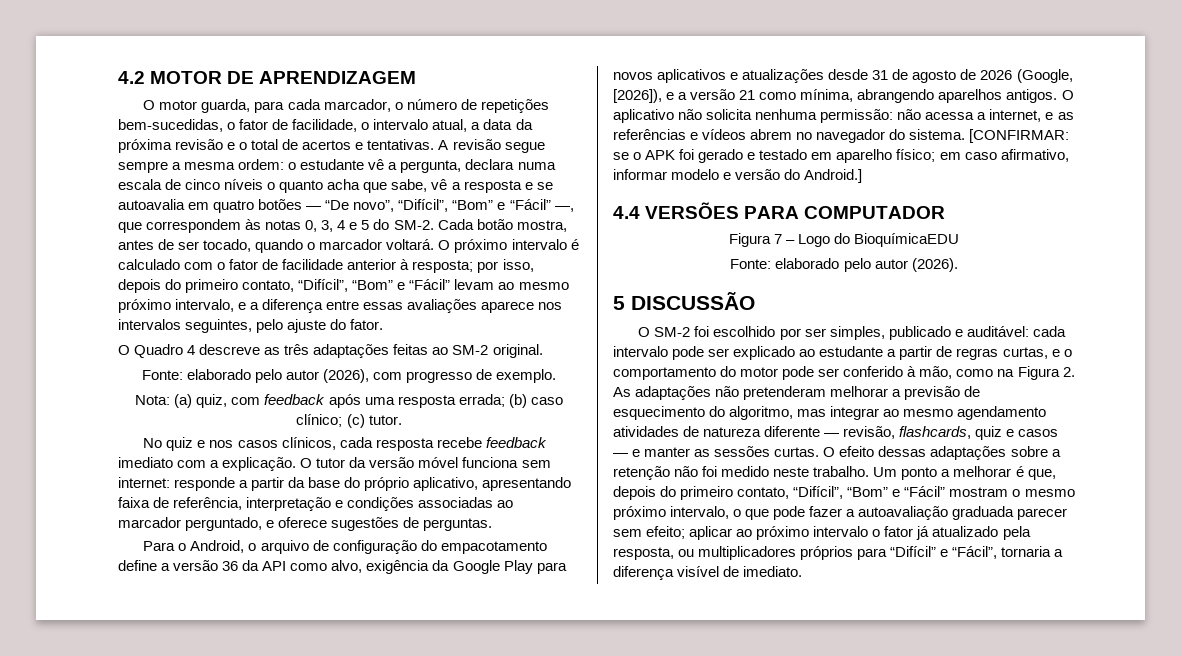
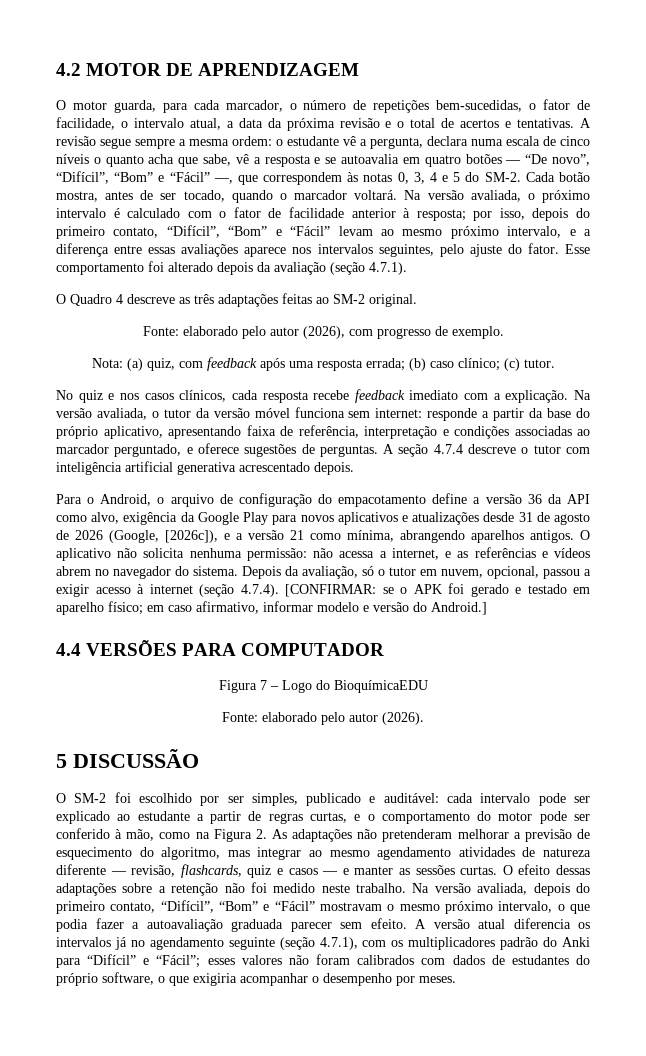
[438,240,451,250] O -> [404,190,535,202] Na versão avaliada, o
(384, 324) none -> [564,244,590,254] [56,261,407,275] Esse comportamento foi alterado depois da avaliação (seção 4.7.1).
[300,458,313,468] O -> [574,390,591,400] [56,408,159,420] Na versão avaliada, o
(493, 524) none -> [383,444,591,457] [56,461,354,475] A seção 4.7.4 descreve o tutor com inteligência artificial generativa acrescentado depois.
[613,89,662,103] [2026]), -> [165,530,218,543] [2026c]),
(966, 134) none -> [242,566,591,579] [56,584,279,597] Depois da avaliação, só o tutor em nuvem, opcional, passou a exigir acesso à internet (seção 4.7.4).
[873,466,1056,480] [613,486,1009,500] Um ponto a melhorar é que, depois do primeiro contato, “Difícil”, “Bom” e “Fácil” mostram -> [412,883,590,896] [56,900,383,914] Na versão avaliada, depois do primeiro contato, “Difícil”, “Bom” e “Fácil” mostravam
[773,506,806,520] pode -> [56,919,88,932] podia
[646,526,1031,540] [613,546,1064,560] [613,566,803,580] efeito; aplicar ao próximo intervalo o fator já atualizado pela resposta, ou multiplicadores próprios para “Difícil” e “Fácil”, tornaria a diferença visível de imediato. -> [370,918,590,929] [56,937,591,950] [56,954,590,968] [56,972,456,986] efeito. A versão atual diferencia os intervalos já no agendamento seguinte (seção 4.7.1), com os multiplicadores padrão do Anki para “Difícil” e “Fácil”; esses valores não foram calibrados com dados de estudantes do próprio software, o que exigiria acompanhar o desempenho por meses.

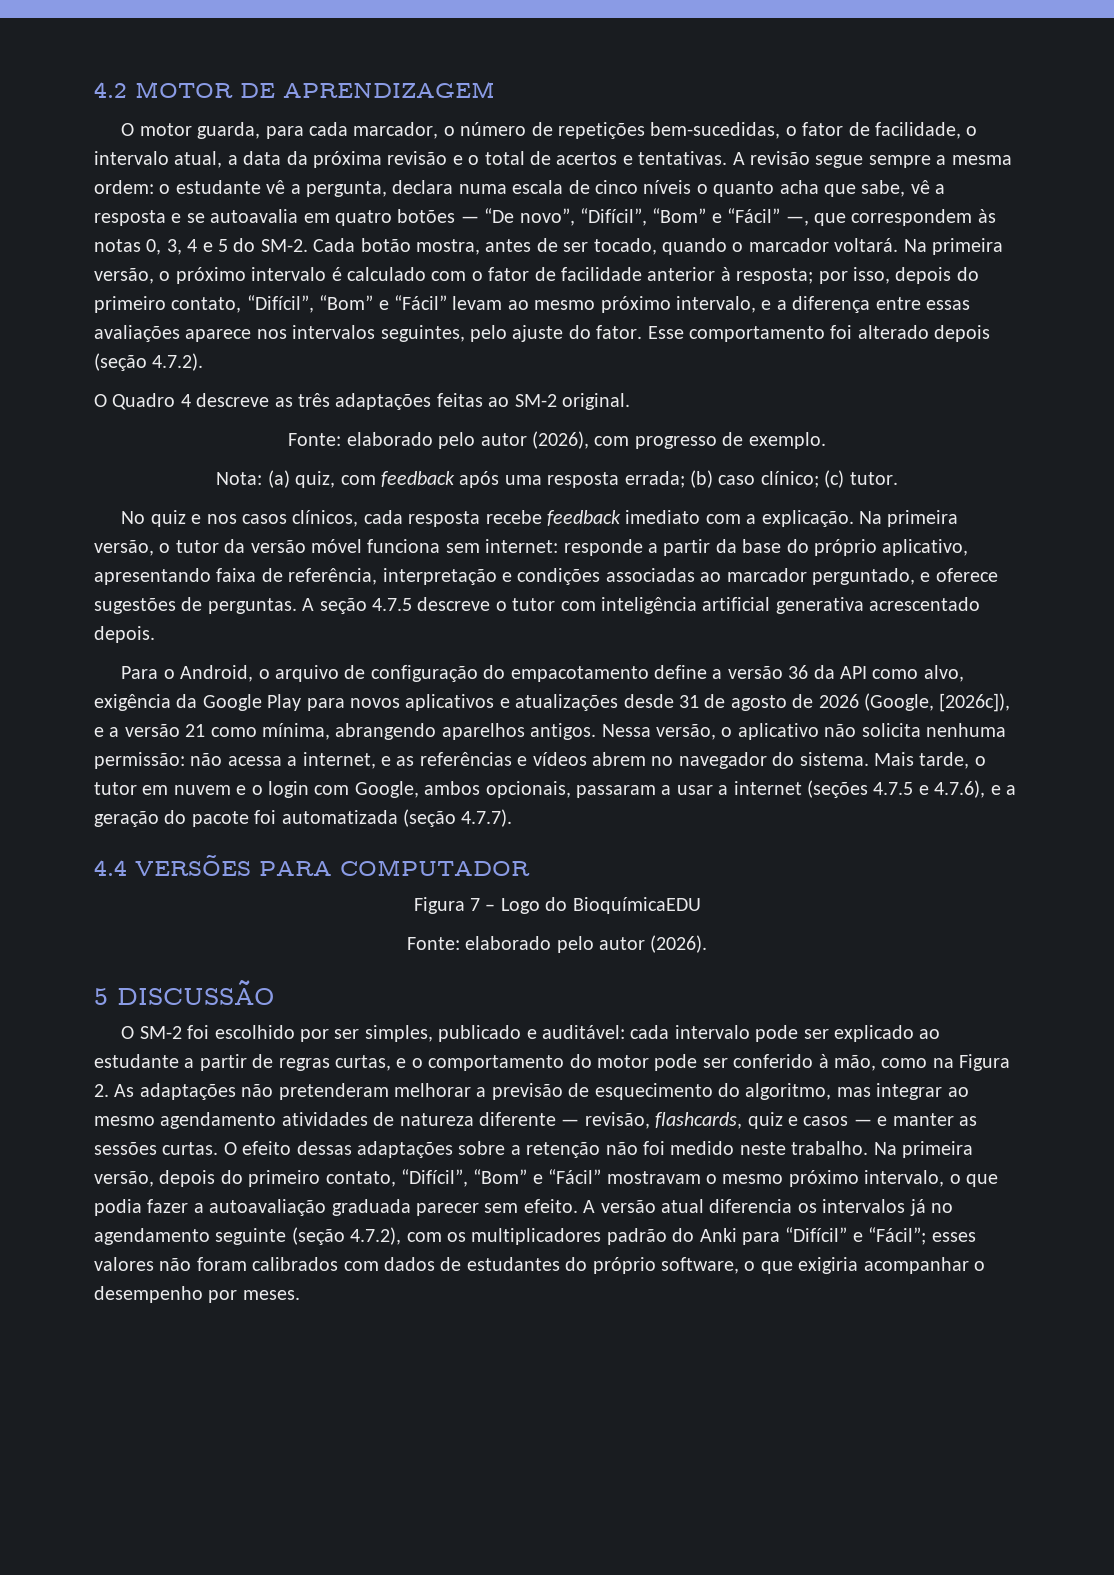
[427,190,521,202] versão avaliada, -> [931,238,1003,255] [94,268,154,284] primeira versão,
[257,262,407,275] da avaliação (seção 4.7.1). -> [94,353,204,371] (seção 4.7.2).
[56,408,147,420] versão avaliada, -> [887,510,959,527] [94,540,154,556] primeira versão,
[433,444,463,454] 4.7.4 -> [372,598,412,611] 4.7.5
[580,530,590,540] O -> [601,724,733,740] Nessa versão, o
[242,566,591,579] [56,583,590,597] [56,601,487,615] Depois da avaliação, só o tutor em nuvem, opcional, passou a exigir acesso à internet (seção 4.7.4). [CONFIRMAR: se o APK foi gerado e testado em aparelho físico; em caso afirmativo, informar modelo e versão do Android.] -> [873,752,986,769] [94,780,1016,798] [94,809,513,827] Mais tarde, o tutor em nuvem e o login com Google, ambos opcionais, passaram a usar a internet (seções 4.7.5 e 4.7.6), e a geração do pacote foi automatizada (seção 4.7.7).
[434,883,528,895] versão avaliada, -> [901,1141,973,1158] [94,1171,154,1187] primeira versão,
[319,937,358,950] 4.7.1), -> [350,1227,402,1245] 4.7.2),

